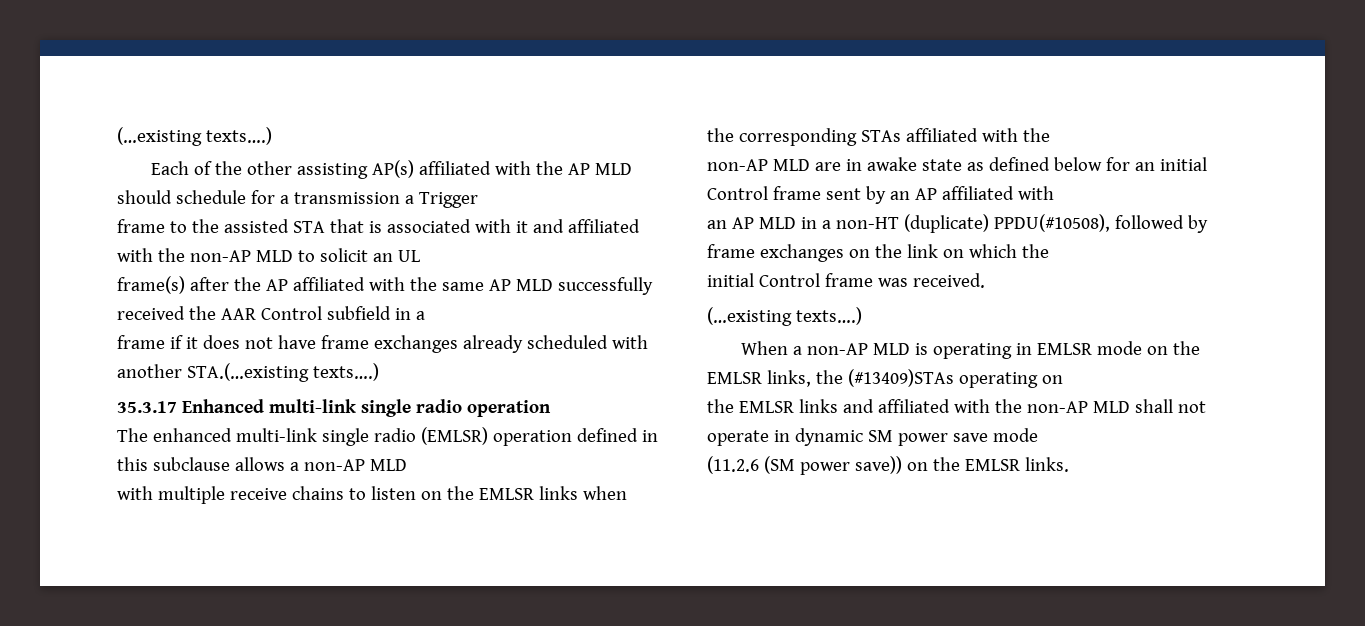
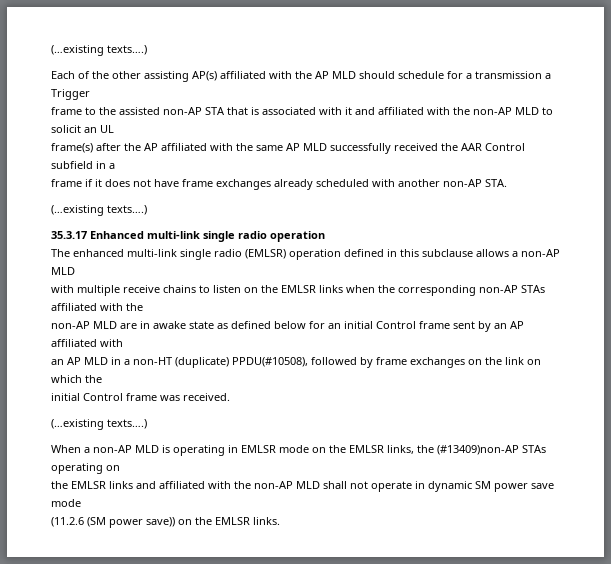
(289, 226) none -> [163,107,202,115] non-AP
[186,363,309,382] STA.(…existing -> [443,179,507,187] [51,205,104,216] non-AP STA. // (…existing
(857, 137) none -> [479,285,518,293] non-AP
[847,369,954,387] (#13409)STAs -> [437,445,546,455] (#13409)non-AP STAs

